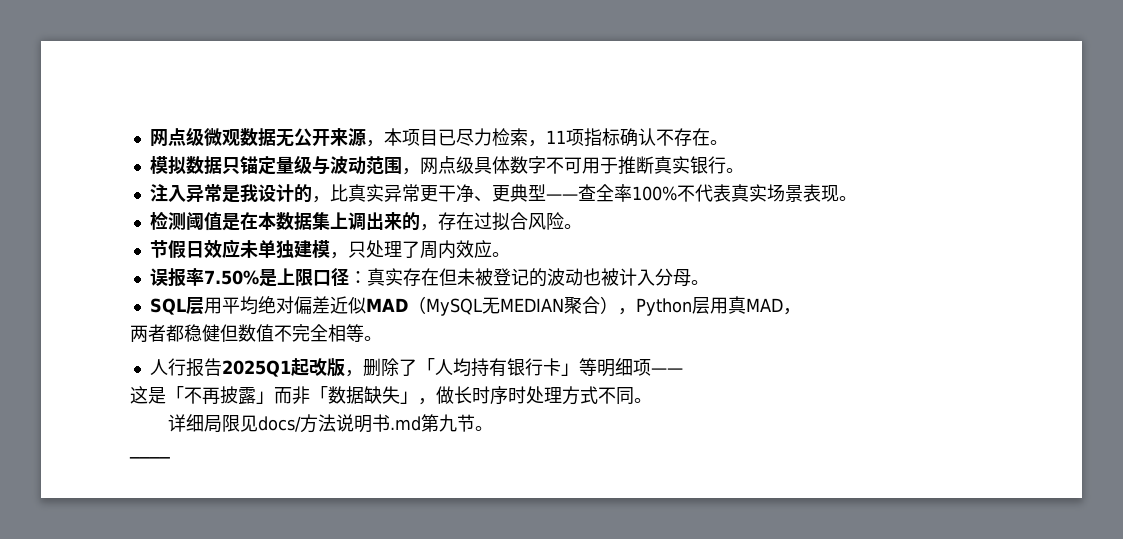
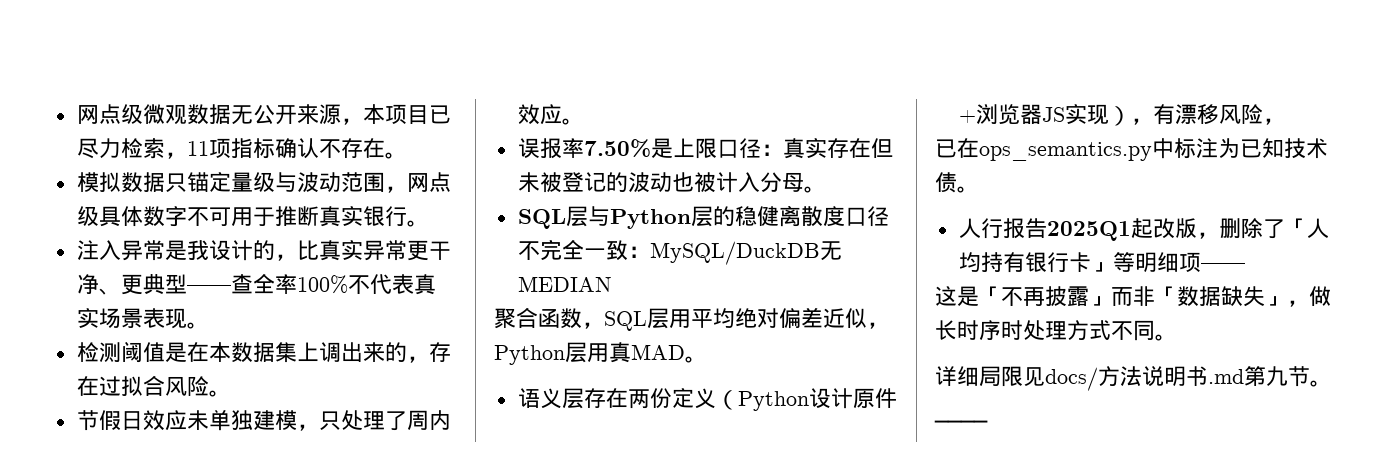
(204, 306) none -> [587,205,889,229] [517,239,842,265] [517,276,612,292] [494,307,669,331] 与Python层的稳健离散度口径不完全一致：MySQL/DuckDB无MEDIAN // 聚合函数，SQL层
[365,296,801,316] [130,324,364,342] MAD（MySQL无MEDIAN聚合），Python层用真MAD， // 两者都稳健但数值不完全相等 -> [867,322,889,329] [494,342,707,365] [517,388,897,411] [958,104,1285,126] [935,138,1328,161] [935,172,957,193] ，Python层用真MAD。 // 语义层存在两份定义（Python设计原件+浏览器JS实现），有漂移风险， // 已在ops_semantics.py中标注为已知技术债

